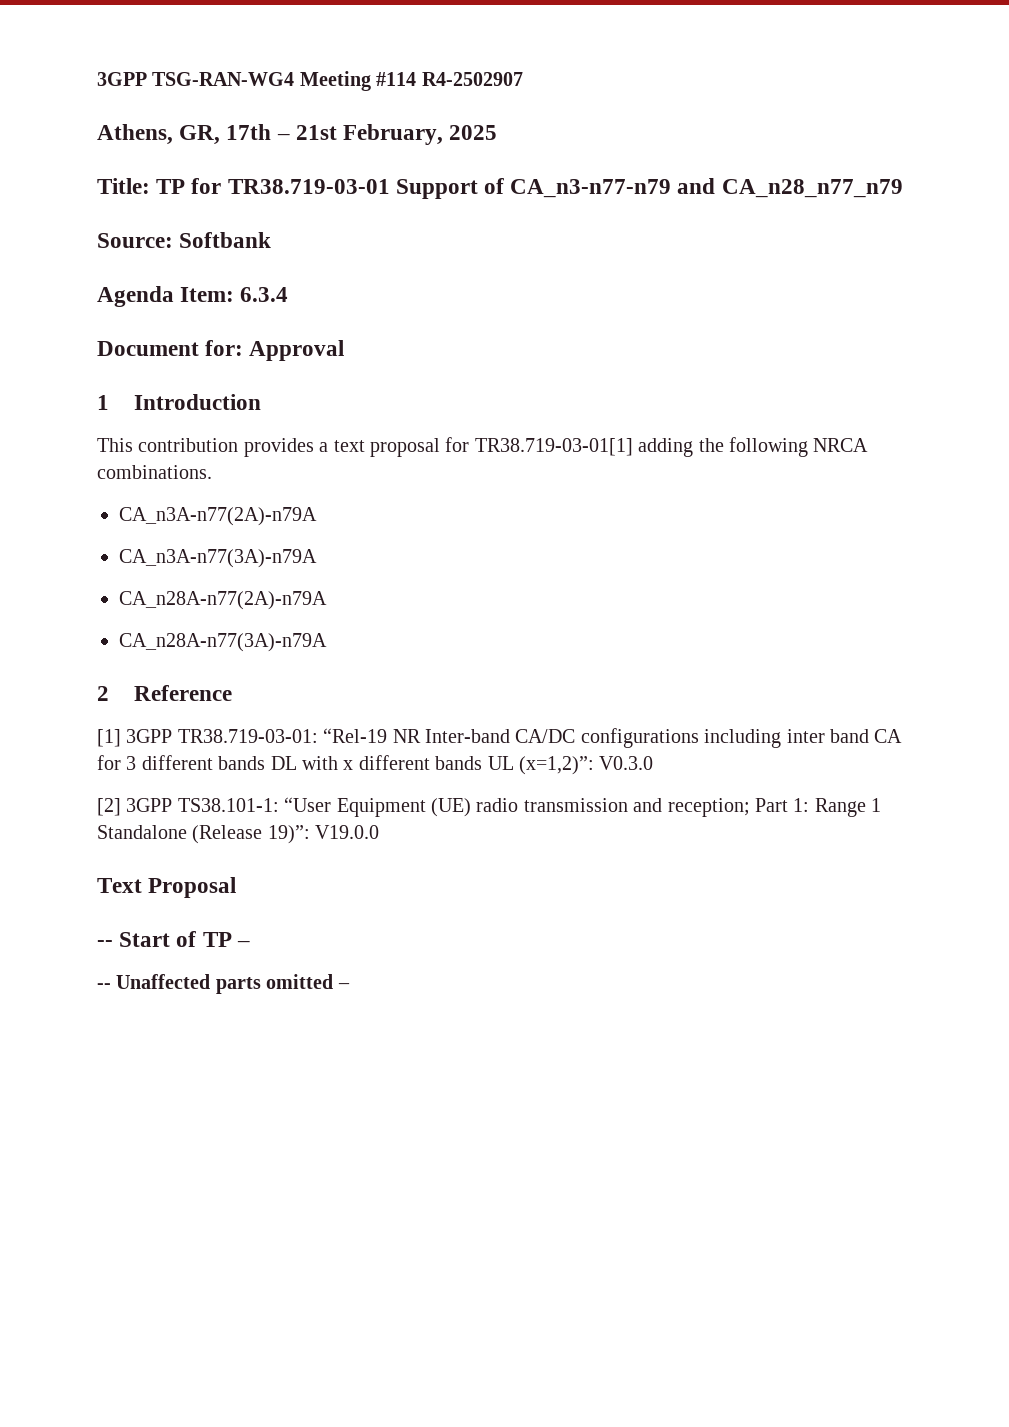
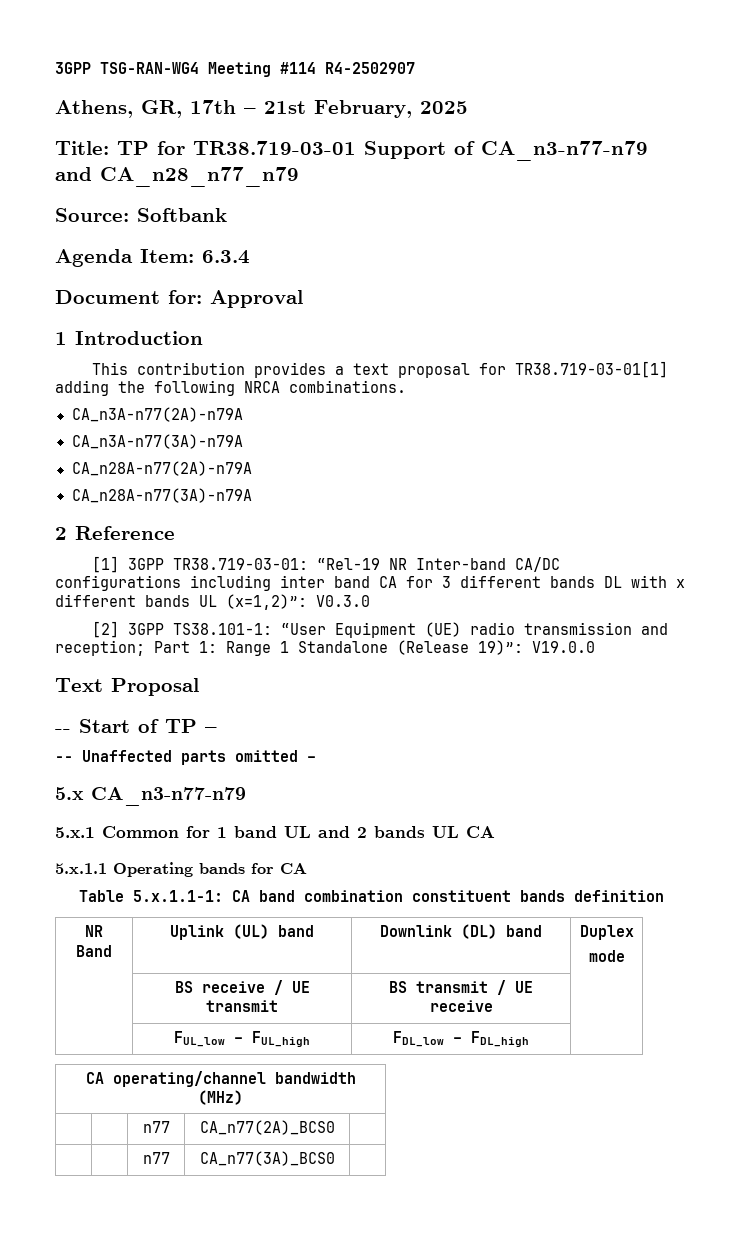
(350, 986) none -> [55,787,246,806] [55,826,495,838] [55,862,307,877] [79,890,664,902] [85,925,103,937] [76,945,112,957] [170,924,314,940] [380,924,542,939] [579,925,634,940] [588,950,625,962] [174,980,310,995] [206,1000,278,1012] [389,980,533,995] [429,1000,493,1012] [174,1031,310,1047] [393,1031,529,1047] [85,1071,356,1087] [198,1090,243,1105] [142,1121,170,1133] [199,1120,335,1135] [142,1152,170,1164] [199,1151,335,1166] // 5.x CA_n3-n77-n79 // 5.x.1 Common for 1 band UL and 2 bands UL CA // 5.x.1.1 Operating bands for CA // Table 5.x.1.1-1: CA band combination constituent bands definition // NR Band | Uplink (UL) band | Downlink (DL) band | Duplex // mode // | BS receive / UE transmit | BS transmit / UE receive | // | FUL_low – FUL_high | FDL_low – FDL_high | // CA operating/channel bandwidth (MHz) // | | n77 | CA_n77(2A)_BCS0 | // | | n77 | CA_n77(3A)_BCS0 |

